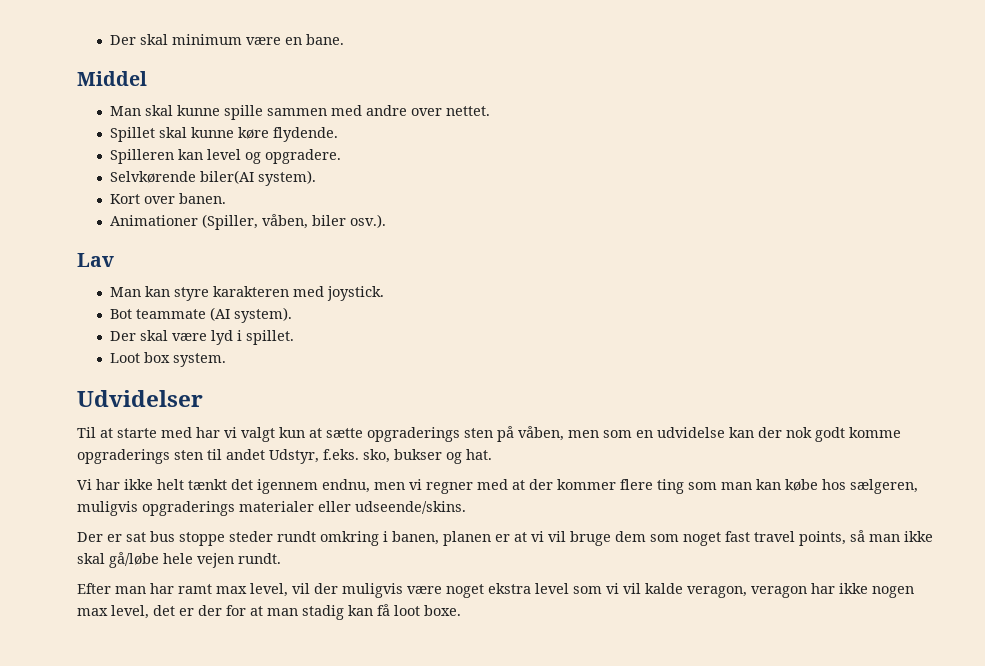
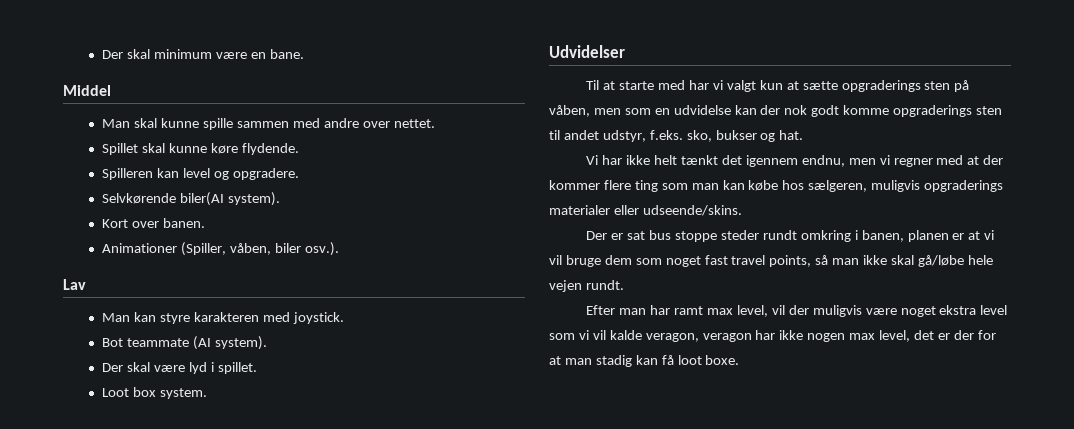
[269,449,319,464] Udstyr, -> [602,130,646,142] udstyr,

